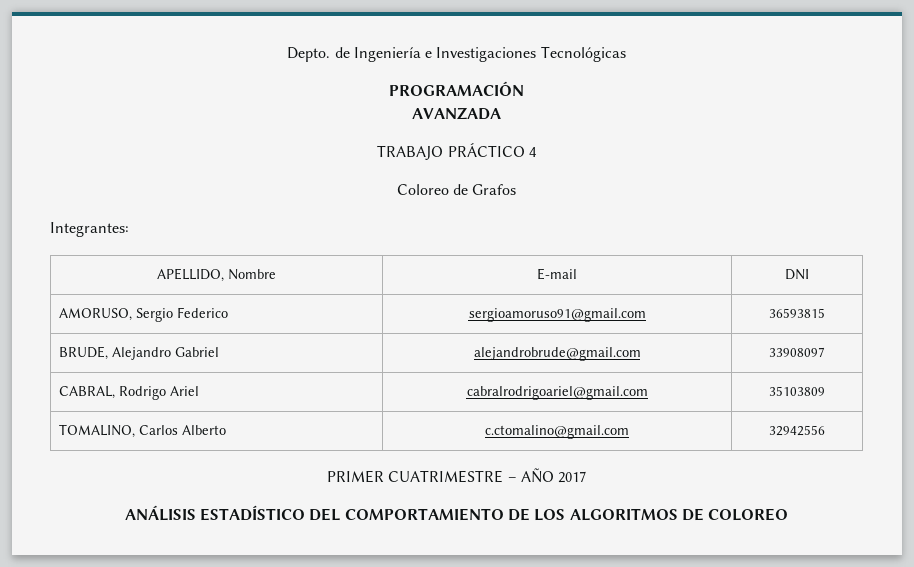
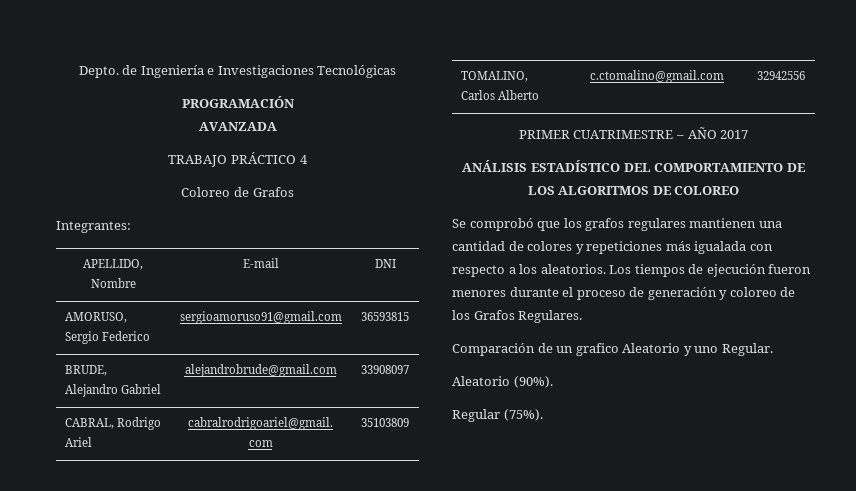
(789, 514) none -> [452,218,782,231] [452,241,773,254] [452,264,812,277] [452,287,796,300] [452,310,583,323] [452,343,773,356] [452,376,553,388] [452,409,543,422] // Se comprobó que los grafos regulares mantienen una cantidad de colores y repeticiones más igualada con respecto a los aleatorios. Los tiempos de ejecución fueron menores durante el proceso de generación y coloreo de los Grafos Regulares. // Comparación de un grafico Aleatorio y uno Regular. // Aleatorio (90%). // Regular (75%).

